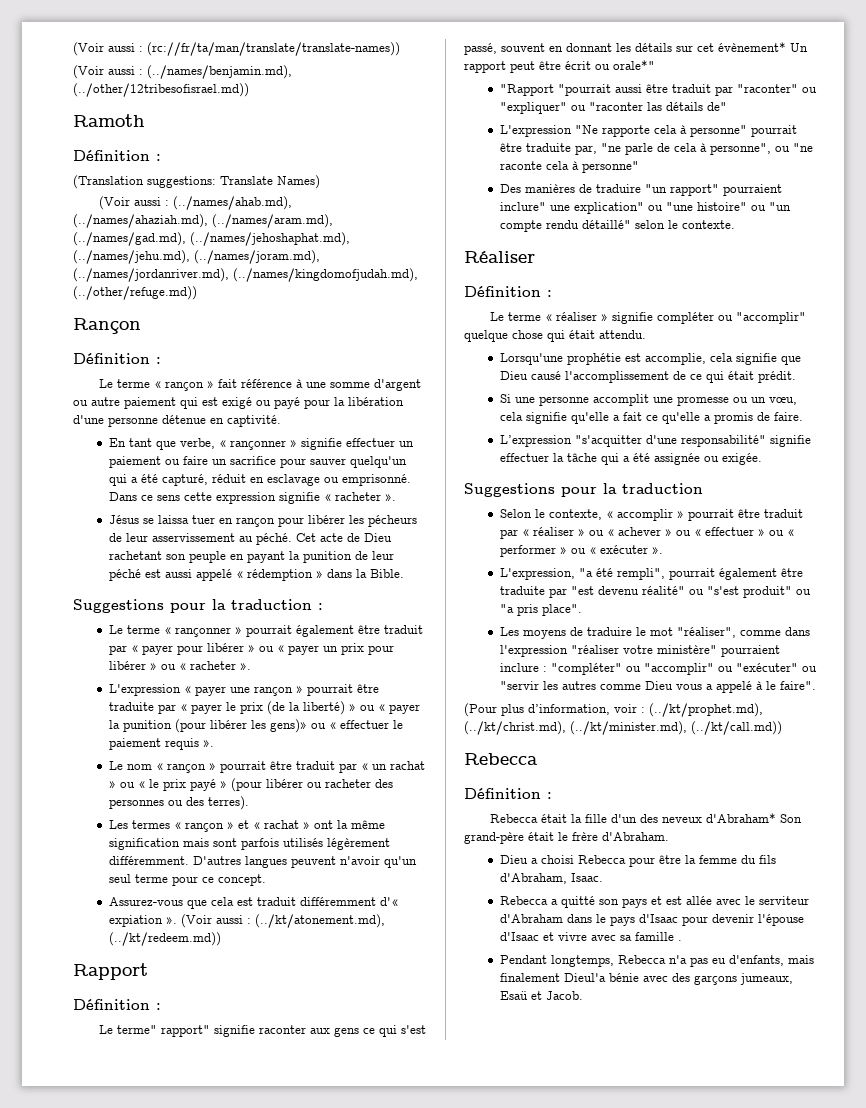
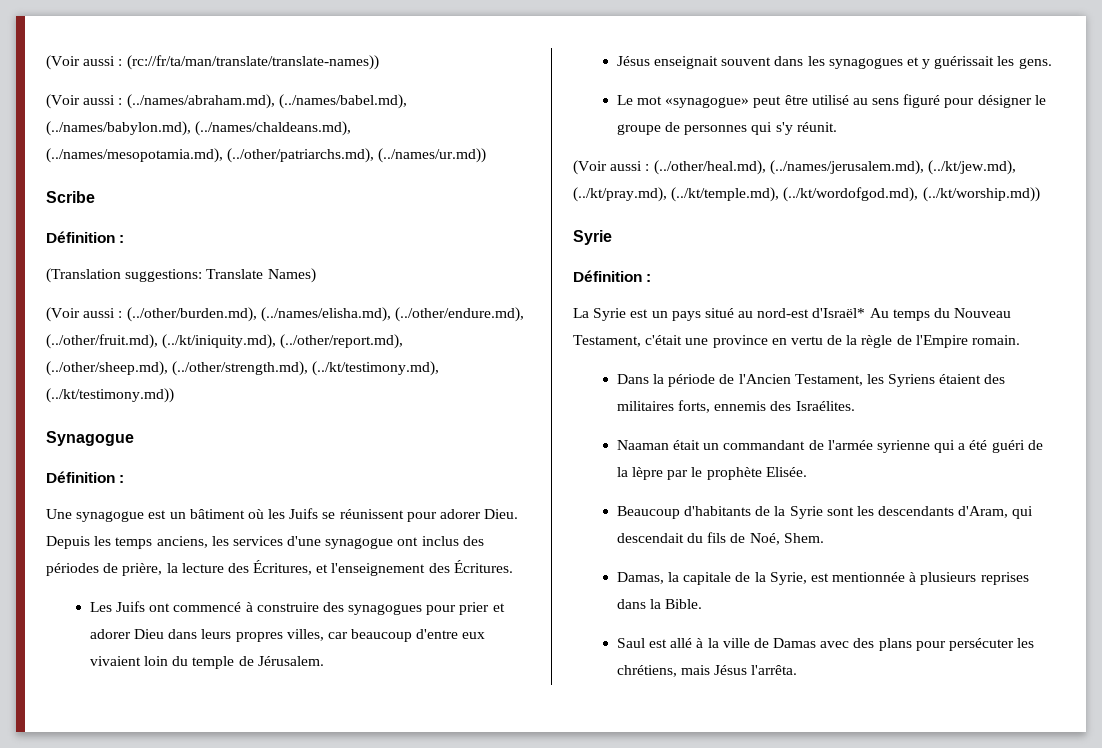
[147,65,292,79] [73,83,249,97] [73,114,145,127] (../names/benjamin.md), (../other/12tribesofisrael.md)) // Ramoth -> [126,94,407,109] [46,121,352,136] [46,148,487,163] [46,191,95,203] (../names/abraham.md), (../names/babel.md), (../names/babylon.md), (../names/chaldeans.md), (../names/mesopotamia.md), (../other/patriarchs.md), (../names/ur.md)) // Scribe
[172,196,292,210] [73,214,333,228] [73,232,350,246] [73,250,320,264] [73,268,418,282] [73,286,197,300] [73,318,141,334] [73,353,161,364] [98,379,421,391] [73,397,404,409] [73,415,281,427] [109,438,415,450] [109,456,408,468] [109,474,412,486] [109,492,397,504] [109,515,418,527] [109,533,393,545] [109,551,395,563] [109,569,405,581] [73,599,323,613] [109,625,424,637] [109,643,395,655] [109,661,252,670] [109,684,380,696] [109,701,421,715] [109,719,404,733] [109,738,215,750] [109,761,426,773] [109,778,394,792] [109,796,250,810] [109,820,386,832] [109,838,391,850] [109,856,418,868] [109,874,267,886] [109,897,399,909] [109,914,386,928] [109,932,222,946] [73,963,148,980] [73,999,161,1010] [98,1025,426,1037] [464,42,808,55] [464,60,655,73] [500,84,818,96] [500,102,728,114] [500,125,798,137] [500,143,814,155] [500,161,640,173] [500,184,783,196] [500,202,792,214] [500,220,736,232] [464,251,535,263] [464,286,552,297] [489,312,806,324] [464,330,646,342] [500,353,802,365] [500,371,797,383] [500,394,798,406] [500,412,804,424] [500,435,812,447] [500,453,763,465] [464,483,703,497] [500,509,804,521] [500,527,795,539] [500,545,664,557] [500,568,804,580] [500,586,812,598] [500,604,583,616] [500,627,811,639] [500,645,781,657] [500,663,818,675] [500,681,817,693] [464,703,763,717] [464,721,782,735] [464,753,538,765] [464,788,552,799] [489,813,802,823] [464,832,669,844] [500,855,777,867] [500,873,604,884] [500,896,810,908] [500,914,805,926] [500,932,683,941] [500,955,815,967] [500,973,794,985] [500,991,584,1000] (../names/ahab.md), (../names/ahaziah.md), (../names/aram.md), (../names/gad.md), (../names/jehoshaphat.md), (../names/jehu.md), (../names/joram.md), (../names/jordanriver.md), (../names/kingdomofjudah.md), (../other/refuge.md)) // Rançon // Définition : // Le terme « rançon » fait référence à une somme d'argent ou autre paiement qui est exigé ou payé pour la libération d'une personne détenue en captivité. // En tant que verbe, « rançonner » signifie effectuer un paiement ou faire un sacrifice pour sauver quelqu'un qui a été capturé, réduit en esclavage ou emprisonné. Dans ce sens cette expression signifie « racheter ». // Jésus se laissa tuer en rançon pour libérer les pécheurs de leur asservissement au péché. Cet acte de Dieu rachetant son peuple en payant la punition de leur péché est aussi appelé « rédemption » dans la Bible. // Suggestions pour la traduction : // Le terme « rançonner » pourrait également être traduit par « payer pour libérer » ou « payer un prix pour libérer » ou « racheter ». // L'expression « payer une rançon » pourrait être traduite par « payer le prix (de la liberté) » ou « payer la punition (pour libérer les gens)» ou « effectuer le paiement requis ». // Le nom « rançon » pourrait être traduit par « un rachat » ou « le prix payé » (pour libérer ou racheter des personnes ou des terres). // Les termes « rançon » et « rachat » ont la même signification mais sont parfois utilisés légèrement différemment. D'autres langues peuvent n'avoir qu'un seul terme pour ce concept. // Assurez-vous que cela est traduit différemment d'« expiation ». (Voir aussi : (../kt/atonement.md), (../kt/redeem.md)) // Rapport // Définition : // Le terme" rapport" signifie raconter aux gens ce qui s'est passé, souvent en donnant les détails sur cet évènement* Un rapport peut être écrit ou orale*" // "Rapport "pourrait aussi être traduit par "raconter" ou "expliquer" ou "raconter las détails de" // L'expression "Ne rapporte cela à personne" pourrait être traduite par, "ne parle de cela à personne", ou "ne raconte cela à personne" // Des manières de traduire "un rapport" pourraient inclure" une explication" ou "une histoire" ou "un compte rendu détaillé" selon le contexte. // Réaliser // Définition : // Le terme « réaliser » signifie compléter ou "accomplir" quelque chose qui était attendu. // Lorsqu'une prophétie est accomplie, cela signifie que Dieu causé l'accomplissement de ce qui était prédit. // Si une personne accomplit une promesse ou un vœu, cela signifie qu'elle a fait ce qu'elle a promis de faire. // L’expression "s'acquitter d'une responsabilité" signifie effectuer la tâche qui a été assignée ou exigée. // Suggestions pour la traduction // Selon le contexte, « accomplir » pourrait être traduit par « réaliser » ou « achever » ou « effectuer » ou « performer » ou « exécuter ». // L'expression, "a été rempli", pourrait également être traduite par "est devenu réalité" ou "s'est produit" ou "a pris place". // Les moyens de traduire le mot "réaliser", comme dans l'expression "réaliser votre ministère" pourraient inclure : "compléter" ou "accomplir" ou "exécuter" ou "servir les autres comme Dieu vous a appelé à le faire". // (Pour plus d’information, voir : (../kt/prophet.md), (../kt/christ.md), (../kt/minister.md), (../kt/call.md)) // Rebecca // Définition : // Rebecca était la fille d'un des neveux d'Abraham* Son grand-père était le frère d'Abraham. // Dieu a choisi Rebecca pour être la femme du fils d'Abraham, Isaac. // Rebecca a quitté son pays et est allée avec le serviteur d'Abraham dans le pays d'Isaac pour devenir l'épouse d'Isaac et vivre avec sa famille . // Pendant longtemps, Rebecca n'a pas eu d'enfants, mais finalement Dieul'a bénie avec des garçons jumeaux, Esaü et Jacob. -> [126,307,524,322] [46,334,404,349] [46,361,440,376] [46,388,174,403] [46,431,134,446] [46,471,125,483] [46,508,519,522] [46,536,484,549] [46,560,513,576] [89,601,505,615] [89,629,486,642] [89,656,324,669] [616,56,1052,69] [616,94,1046,108] [616,122,837,135] [573,160,1016,175] [573,187,1040,202] [573,230,612,245] [573,270,652,282] [573,308,1012,321] [573,335,1021,348] [616,374,1006,387] [616,400,855,413] [616,440,1043,453] [616,467,807,480] [616,506,1034,519] [616,532,824,545] [616,572,1029,585] [616,599,703,609] [616,638,1035,651] [616,665,798,677] (../other/burden.md), (../names/elisha.md), (../other/endure.md), (../other/fruit.md), (../kt/iniquity.md), (../other/report.md), (../other/sheep.md), (../other/strength.md), (../kt/testimony.md), (../kt/testimony.md)) // Synagogue // Définition : // Une synagogue est un bâtiment où les Juifs se réunissent pour adorer Dieu. Depuis les temps anciens, les services d'une synagogue ont inclus des périodes de prière, la lecture des Écritures, et l'enseignement des Écritures. // Les Juifs ont commencé à construire des synagogues pour prier et adorer Dieu dans leurs propres villes, car beaucoup d'entre eux vivaient loin du temple de Jérusalem. // Jésus enseignait souvent dans les synagogues et y guérissait les gens. // Le mot «synagogue» peut être utilisé au sens figuré pour désigner le groupe de personnes qui s'y réunit. // (Voir aussi : (../other/heal.md), (../names/jerusalem.md), (../kt/jew.md), (../kt/pray.md), (../kt/temple.md), (../kt/wordofgod.md), (../kt/worship.md)) // Syrie // Définition : // La Syrie est un pays situé au nord-est d'Israël* Au temps du Nouveau Testament, c'était une province en vertu de la règle de l'Empire romain. // Dans la période de l'Ancien Testament, les Syriens étaient des militaires forts, ennemis des Israélites. // Naaman était un commandant de l'armée syrienne qui a été guéri de la lèpre par le prophète Elisée. // Beaucoup d'habitants de la Syrie sont les descendants d'Aram, qui descendait du fils de Noé, Shem. // Damas, la capitale de la Syrie, est mentionnée à plusieurs reprises dans la Bible. // Saul est allé à la ville de Damas avec des plans pour persécuter les chrétiens, mais Jésus l'arrêta.

